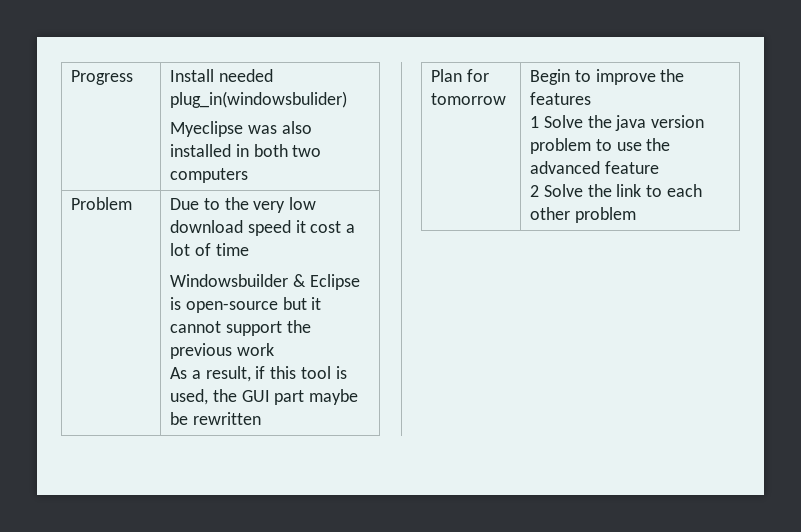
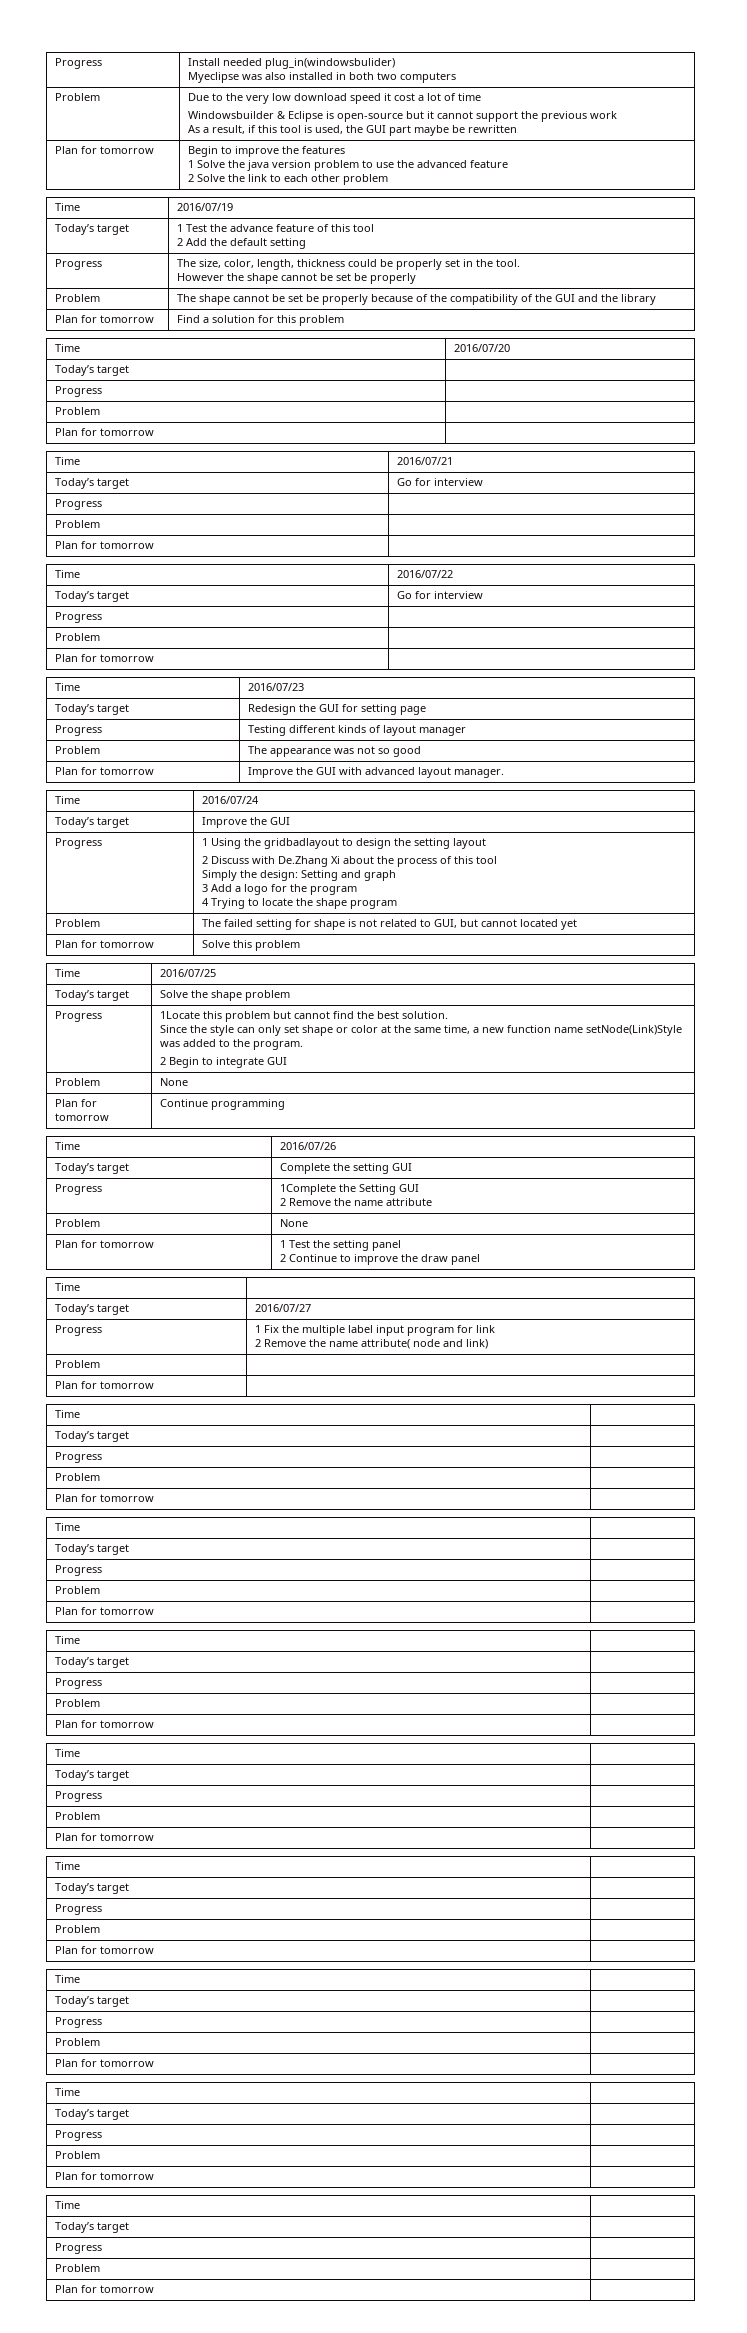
(636, 215) none -> [54,203,80,211] [176,203,233,211] [54,224,129,235] [176,224,374,232] [176,238,306,249] [54,259,102,270] [176,259,520,270] [176,273,416,284] [54,294,100,302] [176,294,656,305] [54,315,154,323] [176,315,344,326] [54,344,80,352] [453,344,510,352] [54,365,129,376] [54,386,102,397] [54,407,100,415] [54,428,154,436] [54,457,80,465] [396,457,453,465] [54,478,129,489] [396,478,483,486] [54,499,102,510] [54,520,100,528] [54,541,154,549] [54,570,80,578] [396,570,453,578] [54,591,129,602] [396,591,483,599] [54,612,102,623] [54,633,100,641] [54,654,154,662] [54,683,80,691] [247,683,304,691] [54,704,129,715] [247,704,426,715] [54,725,102,736] [247,725,466,736] [54,746,100,754] [247,746,421,757] [54,767,154,775] [247,767,504,778] [54,796,80,804] [201,796,259,804] [54,817,129,828] [201,817,290,828] [54,838,102,849] [201,838,486,849] [201,856,497,867] [201,870,396,881] [201,884,357,895] [201,898,397,909] [54,919,100,927] [201,919,577,930] [54,940,154,948] [201,940,300,951] [54,969,80,977] [159,969,216,977] [54,990,129,1001] [159,990,290,1001] [54,1011,102,1022] [159,1011,448,1022] [159,1025,682,1036] [159,1039,303,1050] [159,1057,287,1068] [54,1078,100,1086] [159,1078,188,1086] [54,1099,97,1107] [54,1113,109,1121] [159,1099,285,1110] [54,1142,80,1150] [279,1142,336,1150] [54,1163,129,1174] [279,1163,412,1174] [54,1184,102,1195] [279,1184,419,1195] [279,1198,432,1206] [54,1219,100,1227] [279,1219,308,1227] [54,1240,154,1248] [279,1240,401,1251] [279,1254,480,1265] [54,1283,80,1291] [54,1304,129,1315] [254,1304,311,1312] [54,1325,102,1336] [254,1325,495,1336] [254,1339,488,1349] [54,1360,100,1368] [54,1381,154,1389] [54,1410,80,1418] [54,1431,129,1442] [54,1452,102,1463] [54,1473,100,1481] [54,1494,154,1502] [54,1523,80,1531] [54,1544,129,1555] [54,1565,102,1576] [54,1586,100,1594] [54,1607,154,1615] [54,1636,80,1644] [54,1657,129,1668] [54,1678,102,1689] [54,1699,100,1707] [54,1720,154,1728] [54,1749,80,1757] [54,1770,129,1781] [54,1791,102,1802] [54,1812,100,1820] [54,1833,154,1841] [54,1862,80,1870] [54,1883,129,1894] [54,1904,102,1915] [54,1925,100,1933] [54,1946,154,1954] [54,1975,80,1983] [54,1996,129,2007] [54,2017,102,2028] [54,2038,100,2046] [54,2059,154,2067] [54,2088,80,2096] [54,2109,129,2120] [54,2130,102,2141] [54,2151,100,2159] [54,2172,154,2180] [54,2201,80,2209] [54,2222,129,2233] [54,2243,102,2254] [54,2264,100,2272] [54,2285,154,2293] // Time | 2016/07/19 // Today’s target | 1 Test the advance feature of this tool // 2 Add the default setting // Progress | The size, color, length, thickness could be properly set in the tool. // However the shape cannot be set be properly // Problem | The shape cannot be set be properly because of the compatibility of the GUI and the library // Plan for tomorrow | Find a solution for this problem // Time | 2016/07/20 // Today’s target | // Progress | // Problem | // Plan for tomorrow | // Time | 2016/07/21 // Today’s target | Go for interview // Progress | // Problem | // Plan for tomorrow | // Time | 2016/07/22 // Today’s target | Go for interview // Progress | // Problem | // Plan for tomorrow | // Time | 2016/07/23 // Today’s target | Redesign the GUI for setting page // Progress | Testing different kinds of layout manager // Problem | The appearance was not so good // Plan for tomorrow | Improve the GUI with advanced layout manager. // Time | 2016/07/24 // Today’s target | Improve the GUI // Progress | 1 Using the gridbadlayout to design the setting layout // 2 Discuss with De.Zhang Xi about the process of this tool // Simply the design: Setting and graph // 3 Add a logo for the program // 4 Trying to locate the shape program // Problem | The failed setting for shape is not related to GUI, but cannot located yet // Plan for tomorrow | Solve this problem // Time | 2016/07/25 // Today’s target | Solve the shape problem // Progress | 1Locate this problem but cannot find the best solution. // Since the style can only set shape or color at the same time, a new function name setNode(Link)Style was added to the program. // 2 Begin to integrate GUI // Problem | None // Plan for tomorrow | Continue programming // Time | 2016/07/26 // Today’s target | Complete the setting GUI // Progress | 1Complete the Setting GUI // 2 Remove the name attribute // Problem | None // Plan for tomorrow | 1 Test the setting panel // 2 Continue to improve the draw panel // Time | // Today’s target | 2016/07/27 // Progress | 1 Fix the multiple label input program for link // 2 Remove the name attribute( node and link) // Problem | // Plan for tomorrow | // Time | // Today’s target | // Progress | // Problem | // Plan for tomorrow | // Time | // Today’s target | // Progress | // Problem | // Plan for tomorrow | // Time | // Today’s target | // Progress | // Problem | // Plan for tomorrow | // Time | // Today’s target | // Progress | // Problem | // Plan for tomorrow | // Time | // Today’s target | // Progress | // Problem | // Plan for tomorrow | // Time | // Today’s target | // Progress | // Problem | // Plan for tomorrow | // Time | // Today’s target | // Progress | // Problem | // Plan for tomorrow | // Time | // Today’s target | // Progress | // Problem | // Plan for tomorrow |

